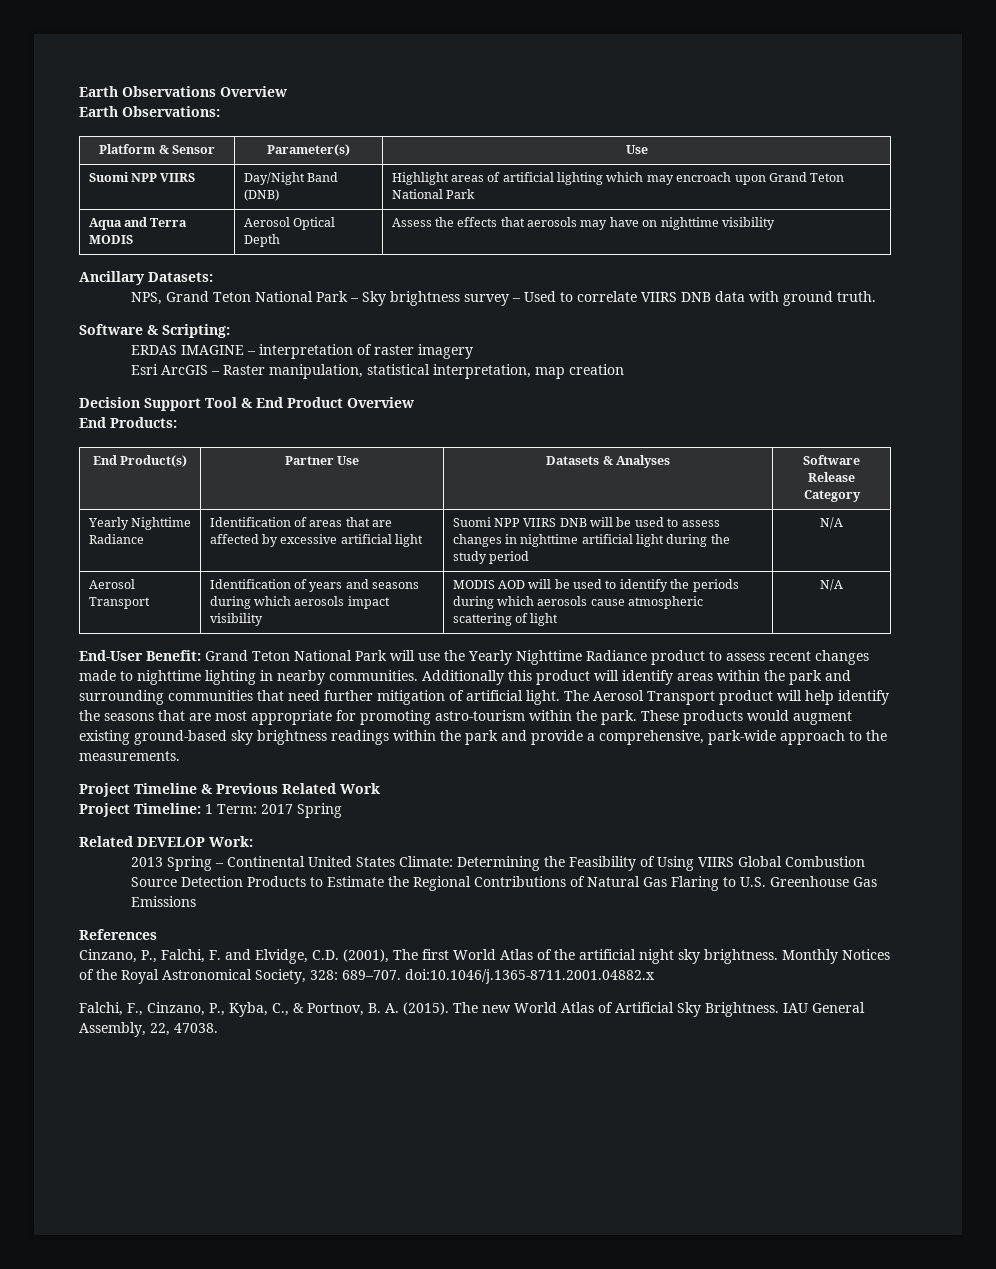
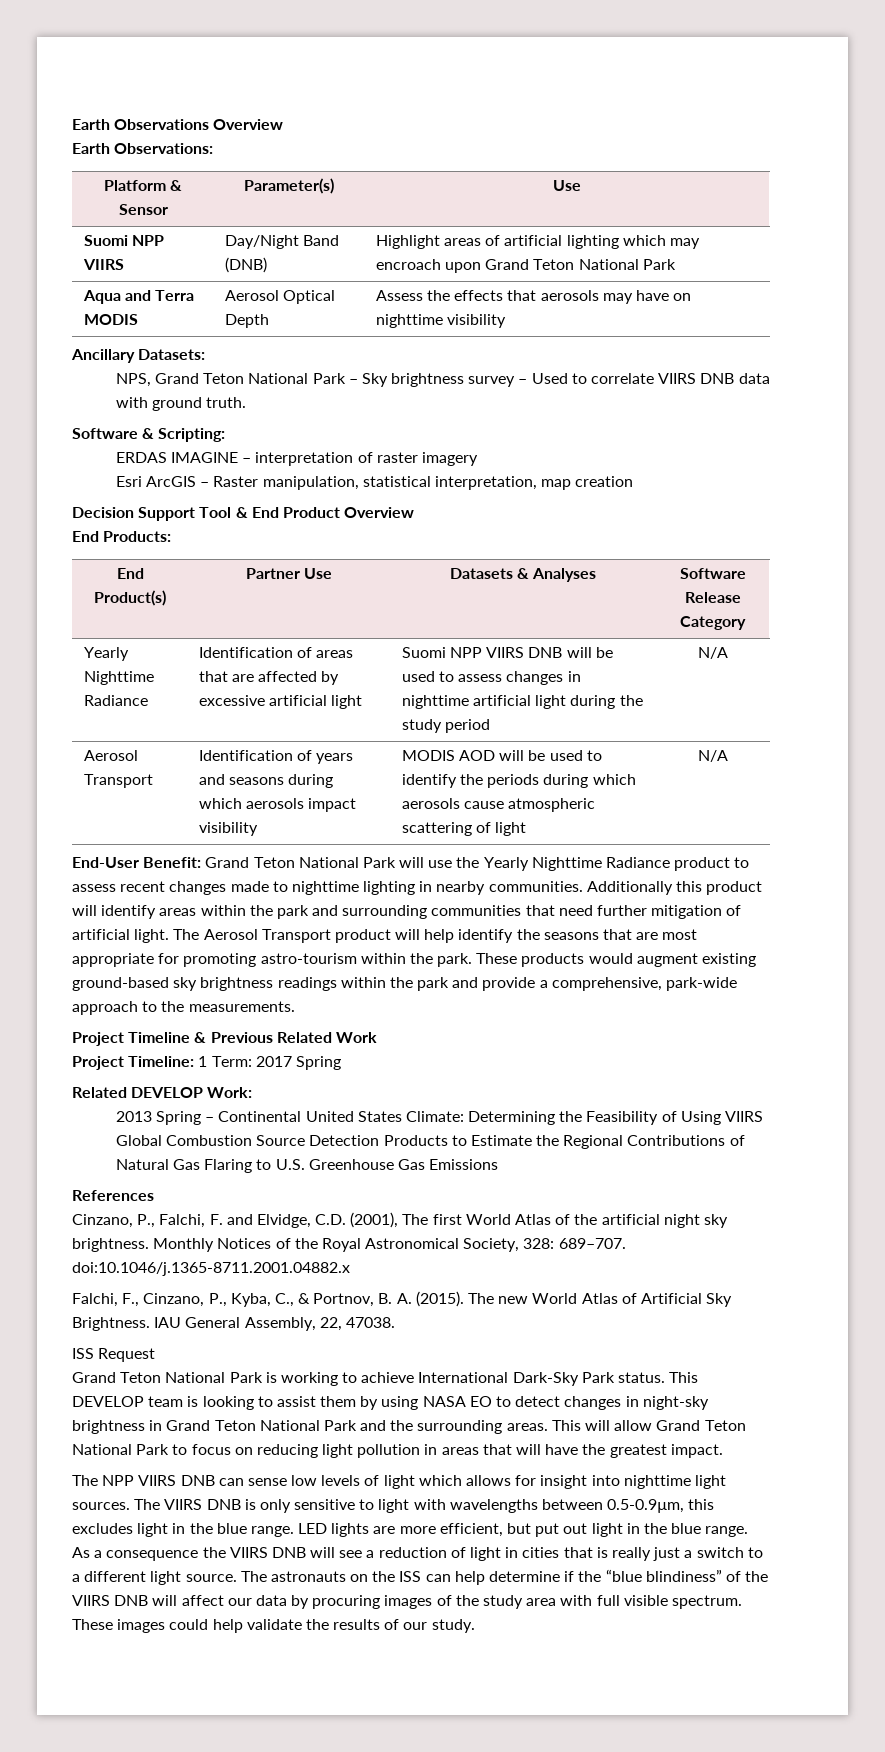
(218, 1028) none -> [72,1348,156,1362] [72,1372,699,1386] [72,1396,709,1410] [72,1420,746,1434] [72,1444,723,1458] [72,1475,726,1489] [72,1499,715,1513] [72,1523,749,1537] [72,1547,763,1561] [72,1569,769,1585] [72,1595,742,1609] [72,1619,475,1633] // ISS Request // Grand Teton National Park is working to achieve International Dark-Sky Park status. This DEVELOP team is looking to assist them by using NASA EO to detect changes in night-sky brightness in Grand Teton National Park and the surrounding areas. This will allow Grand Teton National Park to focus on reducing light pollution in areas that will have the greatest impact. // The NPP VIIRS DNB can sense low levels of light which allows for insight into nighttime light sources. The VIIRS DNB is only sensitive to light with wavelengths between 0.5-0.9µm, this excludes light in the blue range. LED lights are more efficient, but put out light in the blue range. As a consequence the VIIRS DNB will see a reduction of light in cities that is really just a switch to a different light source. The astronauts on the ISS can help determine if the “blue blindiness” of the VIIRS DNB will affect our data by procuring images of the study area with full visible spectrum. These images could help validate the results of our study.

